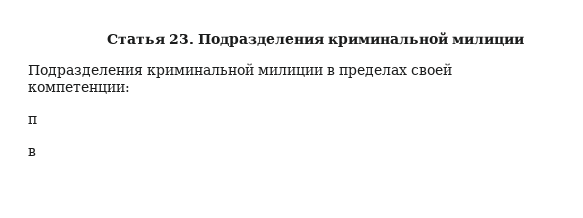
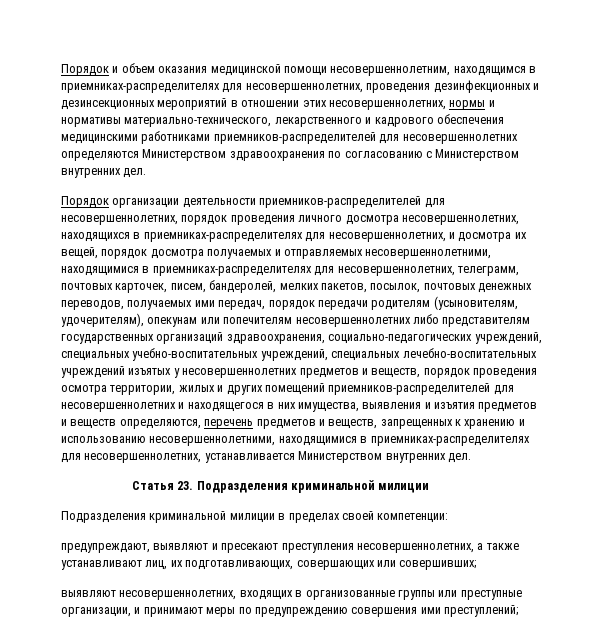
(106, 39) none -> [61,63,536,76] [61,80,539,93] [61,98,495,110] [61,114,504,127] [61,131,518,144] [61,149,520,161] [61,168,147,178] [61,196,445,208] [61,215,519,225] [61,232,527,242] [61,247,492,259] [61,266,519,276] [61,280,532,293] [61,296,518,310] [61,313,531,327] [61,332,542,344] [61,348,537,361] [61,366,537,378] [61,383,514,395] [61,402,538,412] [61,419,525,429] [61,436,530,446] [61,451,471,463] Порядок и объем оказания медицинской помощи несовершеннолетним, находящимся в приемниках-распределителях для несовершеннолетних, проведения дезинфекционных и дезинсекционных мероприятий в отношении этих несовершеннолетних, нормы и нормативы материально-технического, лекарственного и кадрового обеспечения медицинскими работниками приемников-распределителей для несовершеннолетних определяются Министерством здравоохранения по согласованию с Министерством внутренних дел. // Порядок организации деятельности приемников-распределителей для несовершеннолетних, порядок проведения личного досмотра несовершеннолетних, находящихся в приемниках-распределителях для несовершеннолетних, и досмотра их вещей, порядок досмотра получаемых и отправляемых несовершеннолетними, находящимися в приемниках-распределителях для несовершеннолетних, телеграмм, почтовых карточек, писем, бандеролей, мелких пакетов, посылок, почтовых денежных переводов, получаемых ими передач, порядок передачи родителям (усыновителям, удочерителям), опекунам или попечителям несовершеннолетних либо представителям государственных организаций здравоохранения, социально-педагогических учреждений, специальных учебно-воспитательных учреждений, специальных лечебно-воспитательных учреждений изъятых у несовершеннолетних предметов и веществ, порядок проведения осмотра территории, жилых и других помещений приемников-распределителей для несовершеннолетних и находящегося в них имущества, выявления и изъятия предметов и веществ определяются, перечень предметов и веществ, запрещенных к хранению и использованию несовершеннолетними, находящимися в приемниках-распределителях для несовершеннолетних, устанавливается Министерством внутренних дел. //
[28,116,37,124] [28,148,36,156] п // в -> [61,543,519,553] [61,560,477,570] [61,590,522,600] [61,605,518,617] предупреждают, выявляют и пресекают преступления несовершеннолетних, а также устанавливают лиц, их подготавливающих, совершающих или совершивших; // выявляют несовершеннолетних, входящих в организованные группы или преступные организации, и принимают меры по предупреждению совершения ими преступлений;

